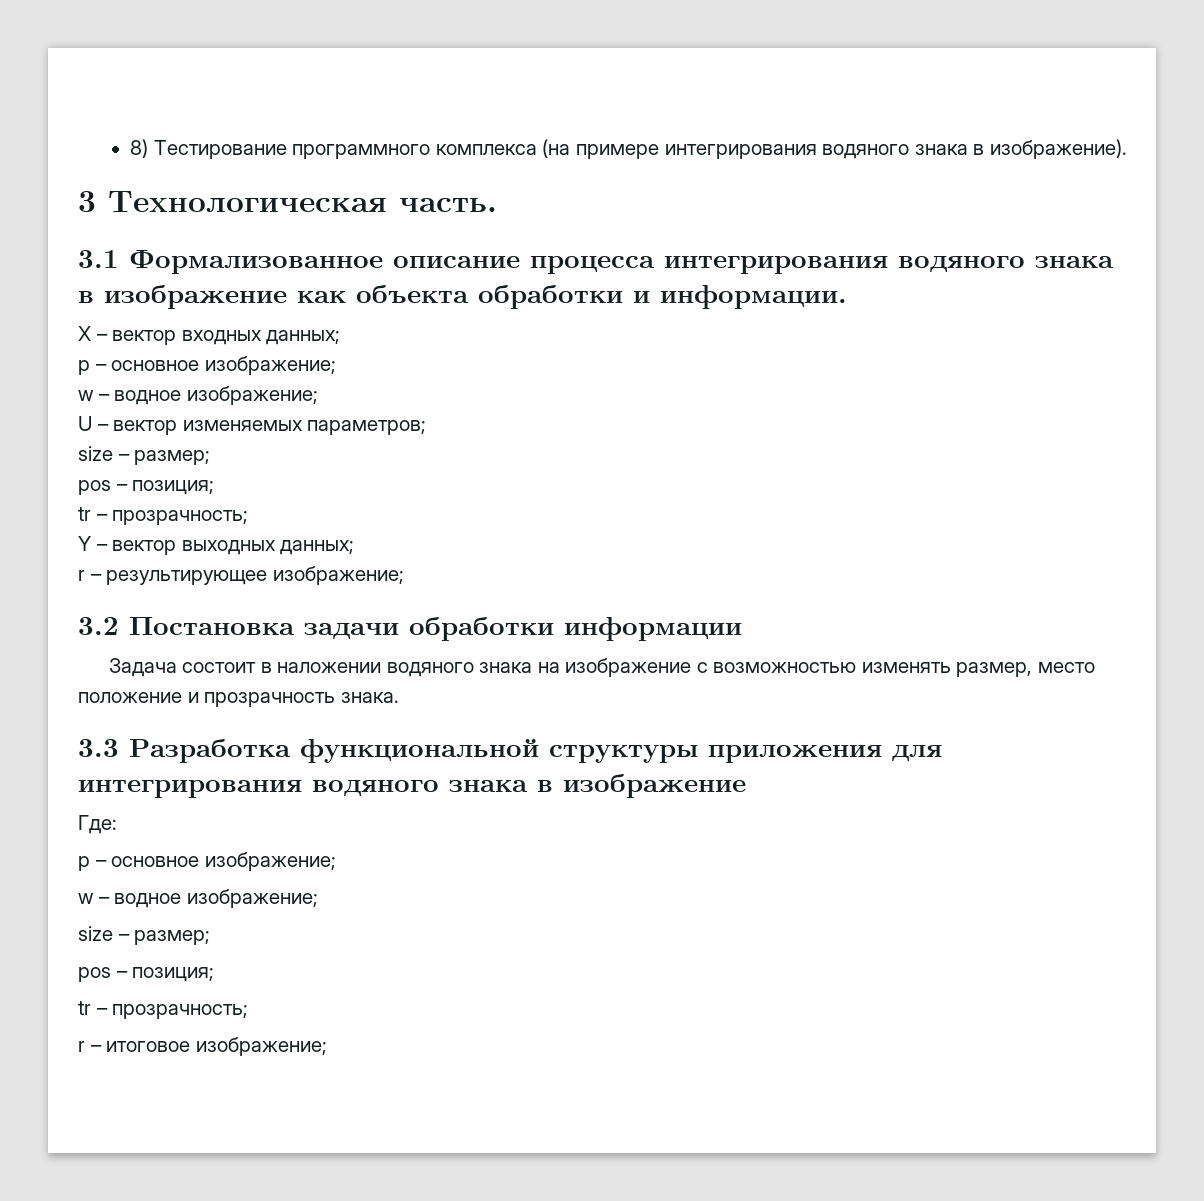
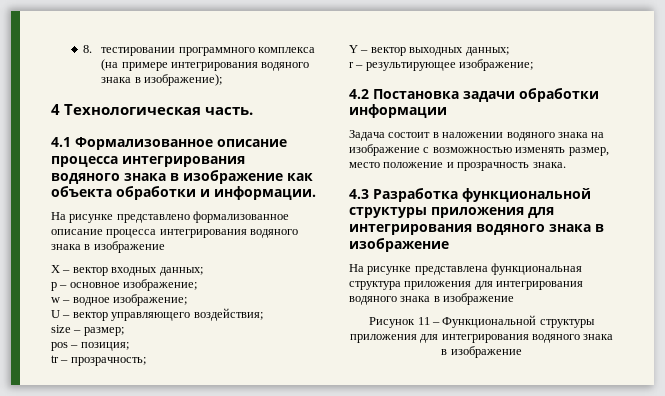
[130,139,287,159] 8) Тестирование -> [83,45,176,56] 8. тестировании
[989,139,1127,159] [78,191,96,212] изображение). // 3 -> [144,74,223,86] [51,104,60,115] изображение); // 4
[78,250,119,268] 3.1 -> [51,137,71,147] 4.1
(847, 297) none -> [51,211,290,223] [51,229,299,238] [51,241,165,253] // На рисунке представлено формализованное описание процесса интегрирования водяного знака в изображение
[182,420,427,435] изменяемых параметров; -> [111,308,263,321] управляющего воздействия;
[78,617,119,635] 3.2 -> [349,89,369,99] 4.2
[78,739,119,757] 3.3 -> [349,189,369,199] 4.3
[78,815,117,834] [78,852,336,871] [78,889,318,908] [78,926,211,945] [78,967,215,982] [78,1001,249,1019] [78,1037,327,1056] Где: // p – основное изображение; // w – водное изображение; // size – размер; // pos – позиция; // tr – прозрачность; // r – итоговое изображение; -> [349,263,583,275] [349,281,584,290] [349,293,515,305] [369,315,595,328] [349,334,614,343] [441,346,522,358] На рисунке представлена функциональная структура приложения для интегрирования водяного знака в изображение // Рисунок 11 – Функциональной структуры приложения для интегрирования водяного знака в изображение

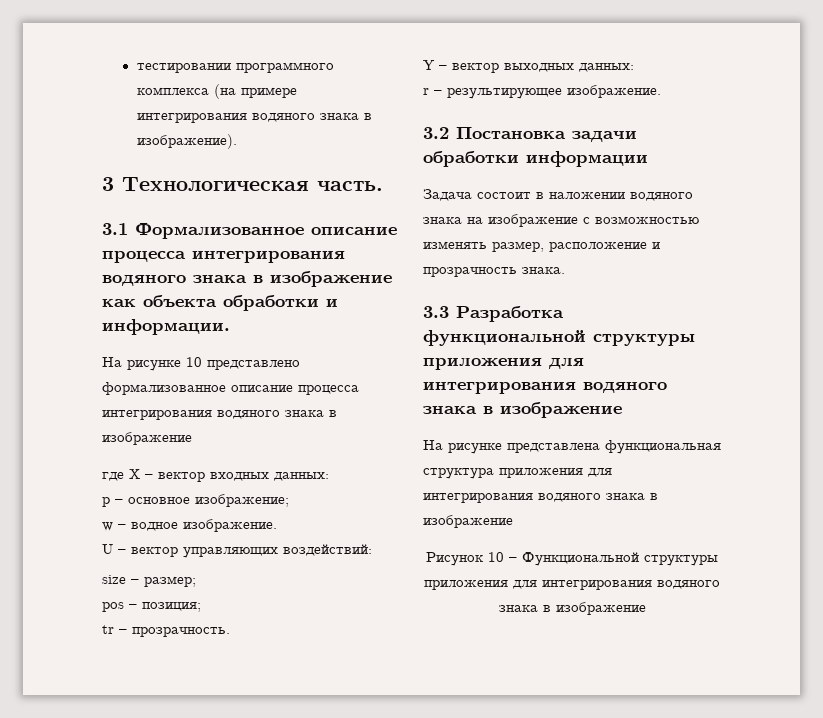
[83,45,93,53] 8. -> (136, 68) none
[144,74,223,86] [51,104,60,115] изображение); // 4 -> [136,134,237,149] [102,177,114,191] изображение). // 3
[51,137,71,147] 4.1 -> [102,223,128,235] 3.1
(114, 218) none -> [186,357,202,367] 10
(165, 247) none -> [102,472,124,481] где
[159,267,203,276] данных; -> [274,472,329,481] данных:
[113,294,188,306] изображение; -> [183,519,277,532] изображение.
[111,308,263,321] управляющего воздействия; -> [183,544,372,558] управляющих воздействий:
[70,357,146,366] прозрачность; -> [132,627,230,637] прозрачность.
[465,47,509,56] данных; -> [579,63,634,72] данных:
[459,59,534,71] [349,89,369,99] изображение; // 4.2 -> [567,85,661,98] [423,127,449,139] изображение. // 3.2
[349,162,444,168] место положение -> [549,242,647,252] расположение
[349,189,369,199] 4.3 -> [423,306,449,318] 3.3
[417,317,430,325] 11 -> [488,552,504,562] 10

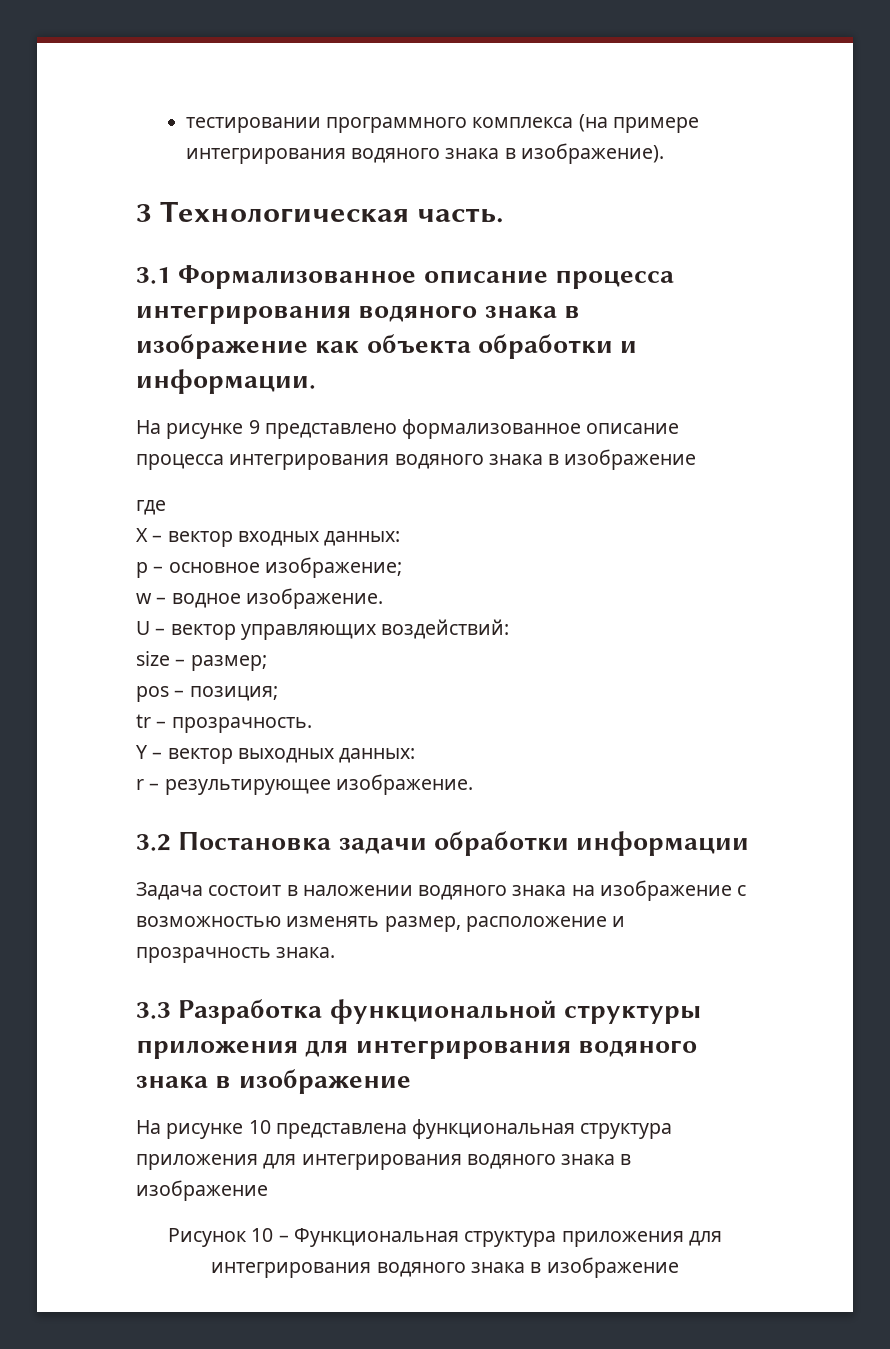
[186,357,202,367] 10 -> [248,420,260,434] 9
(124, 476) none -> (166, 507) //
(502, 448) none -> [248,1120,271,1134] 10
[522,552,718,566] Функциональной структуры -> [293,1228,557,1247] Функциональная структура

